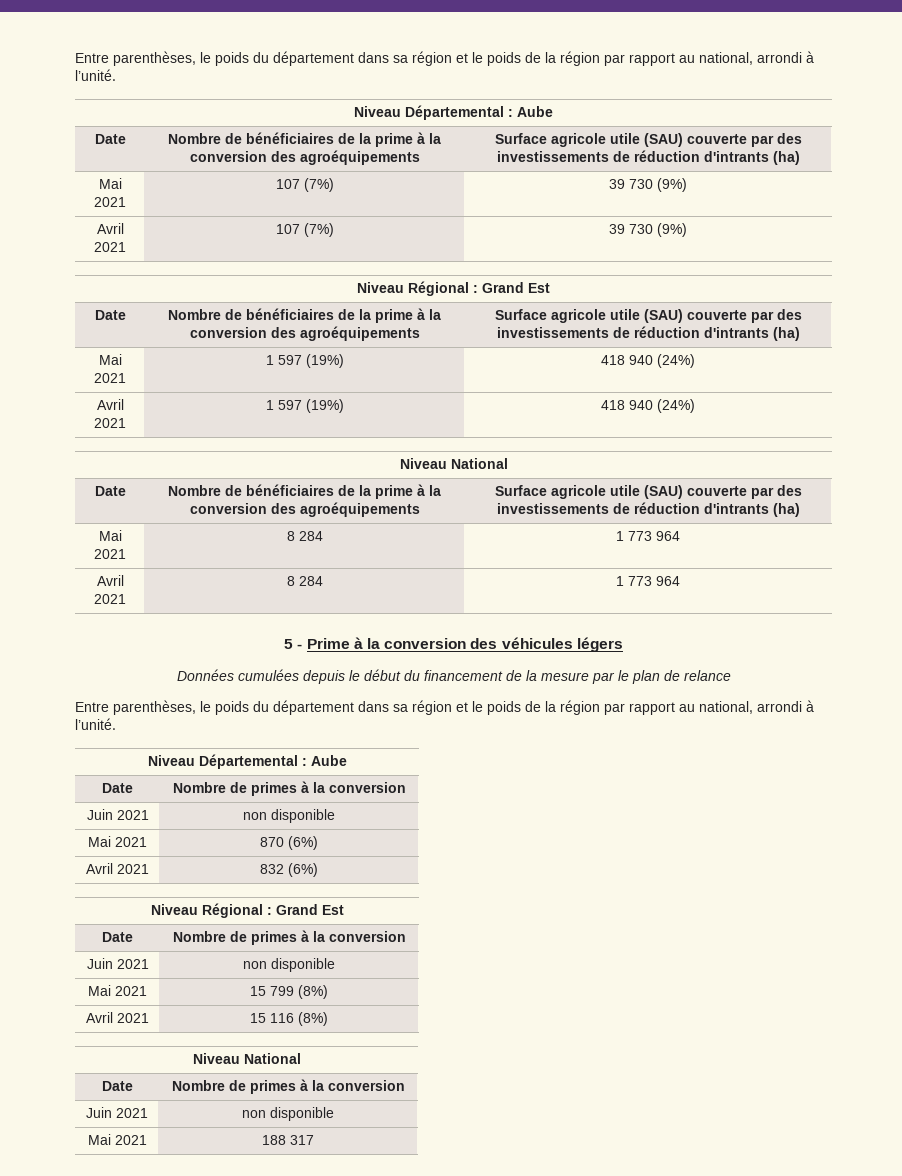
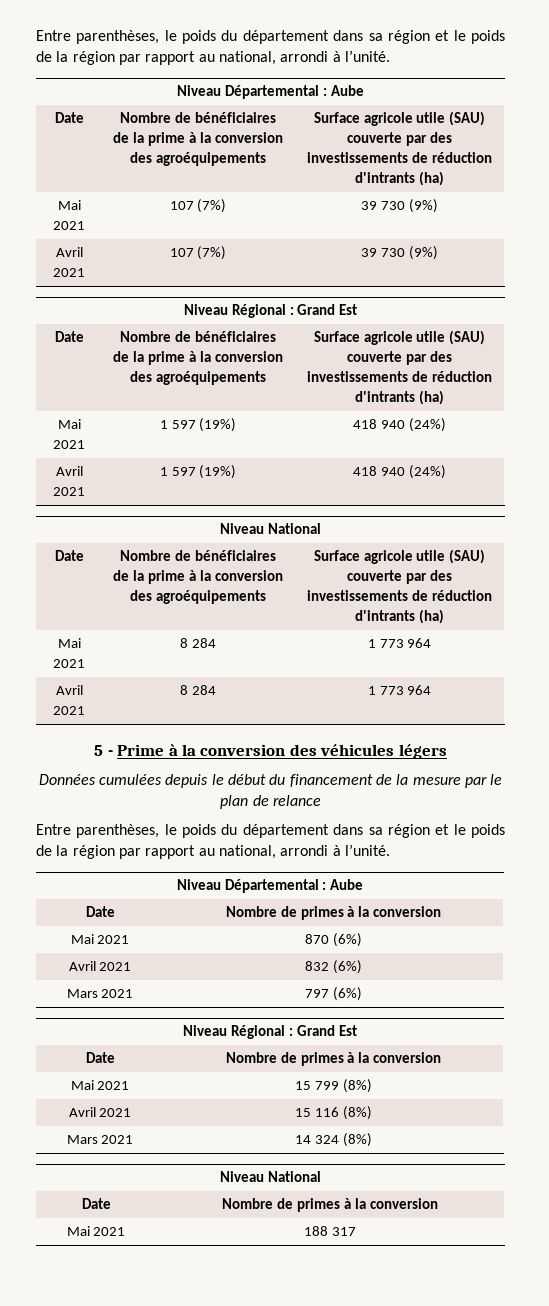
[86,809,149,820] [243,809,335,823] // Juin 2021 | non disponible -> (442, 911) none
(318, 870) none -> [66,989,134,998] [305,987,362,1001] // Mars 2021 | 797 (6%)
[86,958,149,969] [243,958,335,972] // Juin 2021 | non disponible -> (442, 1057) none
(328, 1019) none -> [66,1135,134,1144] [295,1133,372,1147] // Mars 2021 | 14 324 (8%)
[86,1107,148,1118] [242,1107,334,1121] // Juin 2021 | non disponible -> (438, 1203) none

